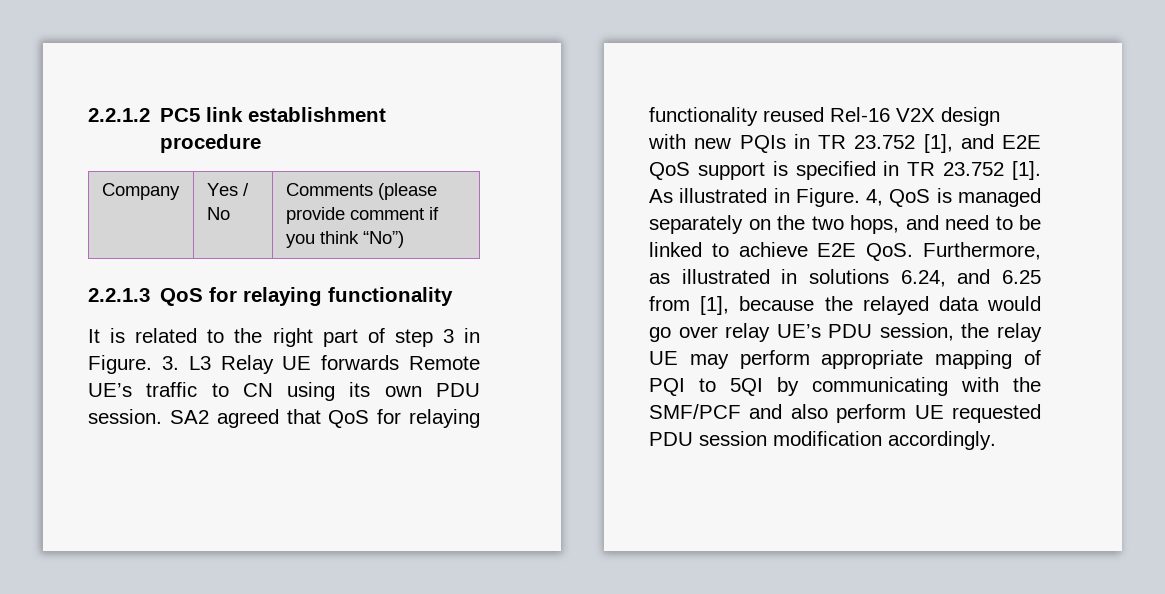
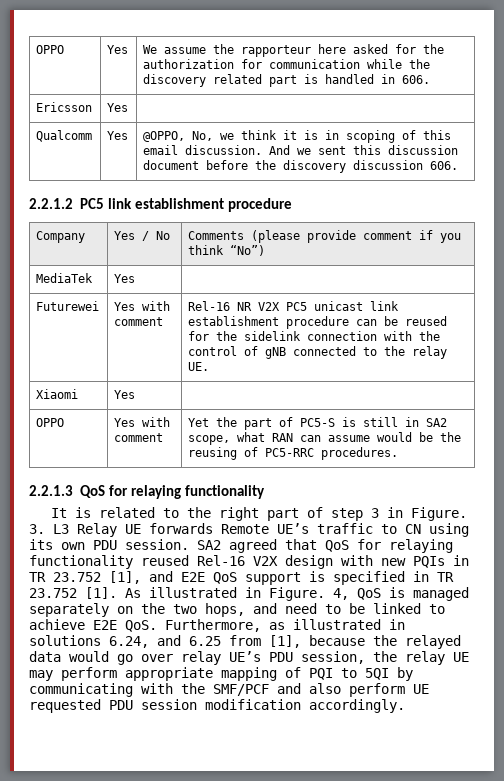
(88, 115) none -> [36,45,65,54] [107,45,129,54] [143,44,445,57] [143,59,431,69] [143,74,431,87] [36,102,93,112] [107,103,129,112] [36,130,93,142] [107,131,129,140] [143,130,452,143] [143,145,459,155] [143,160,459,173] OPPO | Yes | We assume the rapporteur here asked for the authorization for communication while the discovery related part is handled in 606. // Ericsson | Yes | // Qualcomm | Yes | @OPPO, No, we think it is in scoping of this email discussion. And we sent this discussion document before the discovery discussion 606. //
(404, 239) none -> [36,273,94,283] [114,274,136,283] [36,301,100,311] [114,301,171,311] [114,317,164,326] [188,301,400,311] [188,316,448,329] [188,331,441,341] [188,346,448,359] [188,362,210,371] [36,389,79,399] [114,390,136,399] [36,418,65,427] [114,417,171,427] [114,433,164,442] [188,417,448,430] [188,432,462,445] [188,447,399,460] // MediaTek | Yes | // Futurewei | Yes with comment | Rel-16 NR V2X PC5 unicast link establishment procedure can be reused for the sidelink connection with the control of gNB connected to the relay UE. // Xiaomi | Yes | // OPPO | Yes with comment | Yet the part of PC5-S is still in SA2 scope, what RAN can assume would be the reusing of PC5-RRC procedures.

